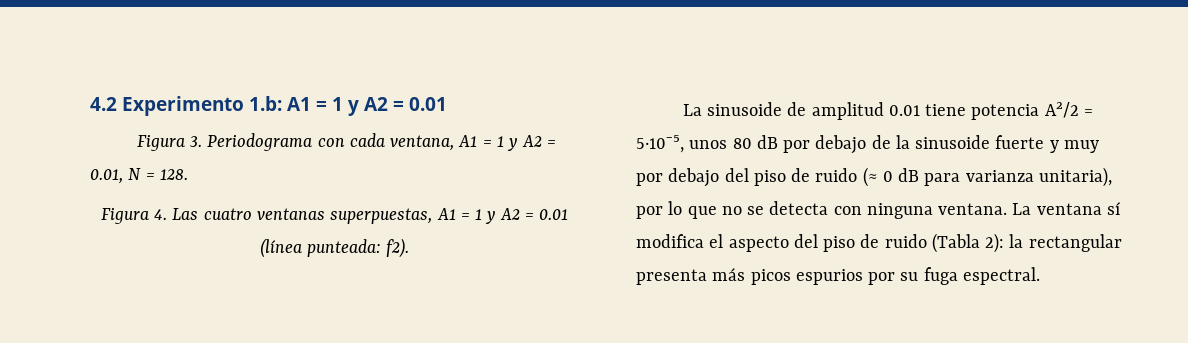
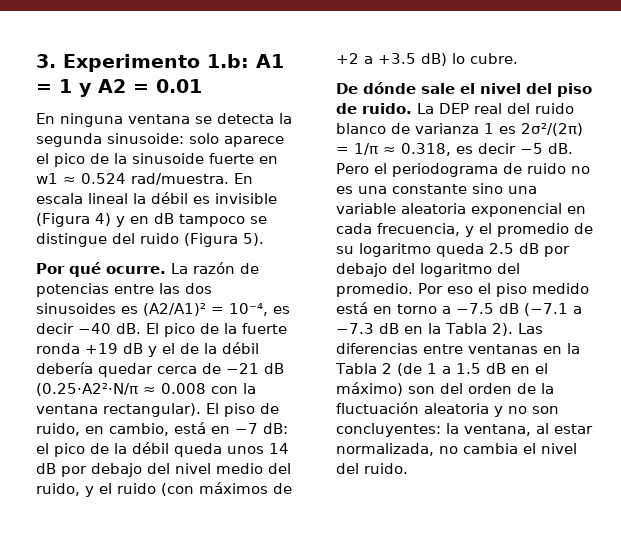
[90,97,117,111] 4.2 -> [36,54,56,68] 3.
[136,133,556,151] [90,168,188,184] [100,208,569,224] [259,238,410,258] [682,102,1094,120] [636,135,1099,154] [636,167,1112,187] [636,201,1120,219] [636,233,1122,253] [636,267,1040,285] Figura 3. Periodograma con cada ventana, A1 = 1 y A2 = 0.01, N = 128. // Figura 4. Las cuatro ventanas superpuestas, A1 = 1 y A2 = 0.01 (línea punteada: f2). // La sinusoide de amplitud 0.01 tiene potencia A²/2 = 5·10⁻⁵, unos 80 dB por debajo de la sinusoide fuerte y muy por debajo del piso de ruido (≈ 0 dB para varianza unitaria), por lo que no se detecta con ninguna ventana. La ventana sí modifica el aspecto del piso de ruido (Tabla 2): la rectangular presenta más picos espurios por su fuga espectral. -> [36,113,292,127] [36,133,284,147] [36,153,278,167] [36,173,253,185] [36,192,277,204] [36,213,267,227] [36,233,264,247] [36,262,259,277] [36,283,212,297] [36,303,290,316] [36,323,287,337] [36,342,259,357] [36,362,284,377] [36,383,256,396] [36,403,279,417] [36,422,288,436] [36,442,289,457] [36,463,291,477] [36,482,292,497] [336,53,518,66] [336,82,592,97] [336,103,574,114] [336,123,583,136] [336,143,573,156] [336,163,590,177] [336,183,537,194] [336,203,586,217] [336,223,593,237] [336,243,570,257] [336,263,520,277] [336,283,589,297] [336,302,582,316] [336,323,543,336] [336,343,580,354] [335,363,548,376] [336,382,554,396] [336,402,559,417] [336,423,593,437] [336,443,577,456] [336,463,408,474] En ninguna ventana se detecta la segunda sinusoide: solo aparece el pico de la sinusoide fuerte en w1 ≈ 0.524 rad/muestra. En escala lineal la débil es invisible (Figura 4) y en dB tampoco se distingue del ruido (Figura 5). // Por qué ocurre. La razón de potencias entre las dos sinusoides es (A2/A1)² = 10⁻⁴, es decir −40 dB. El pico de la fuerte ronda +19 dB y el de la débil debería quedar cerca de −21 dB (0.25·A2²·N/π ≈ 0.008 con la ventana rectangular). El piso de ruido, en cambio, está en −7 dB: el pico de la débil queda unos 14 dB por debajo del nivel medio del ruido, y el ruido (con máximos de +2 a +3.5 dB) lo cubre. // De dónde sale el nivel del piso de ruido. La DEP real del ruido blanco de varianza 1 es 2σ²/(2π) = 1/π ≈ 0.318, es decir −5 dB. Pero el periodograma de ruido no es una constante sino una variable aleatoria exponencial en cada frecuencia, y el promedio de su logaritmo queda 2.5 dB por debajo del logaritmo del promedio. Por eso el piso medido está en torno a −7.5 dB (−7.1 a −7.3 dB en la Tabla 2). Las diferencias entre ventanas en la Tabla 2 (de 1 a 1.5 dB en el máximo) son del orden de la fluctuación aleatoria y no son concluyentes: la ventana, al estar normalizada, no cambia el nivel del ruido.

